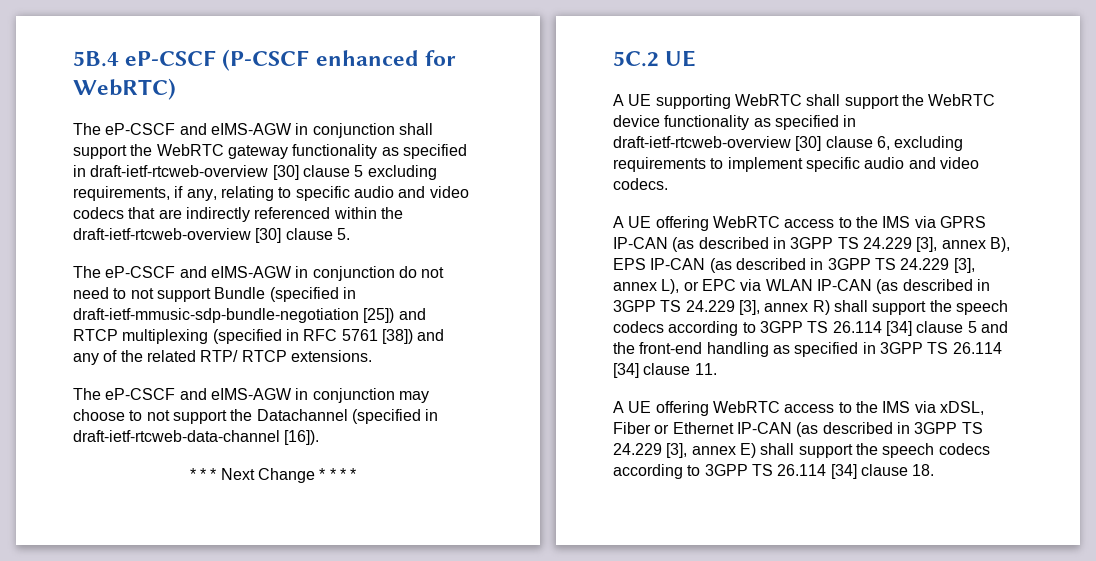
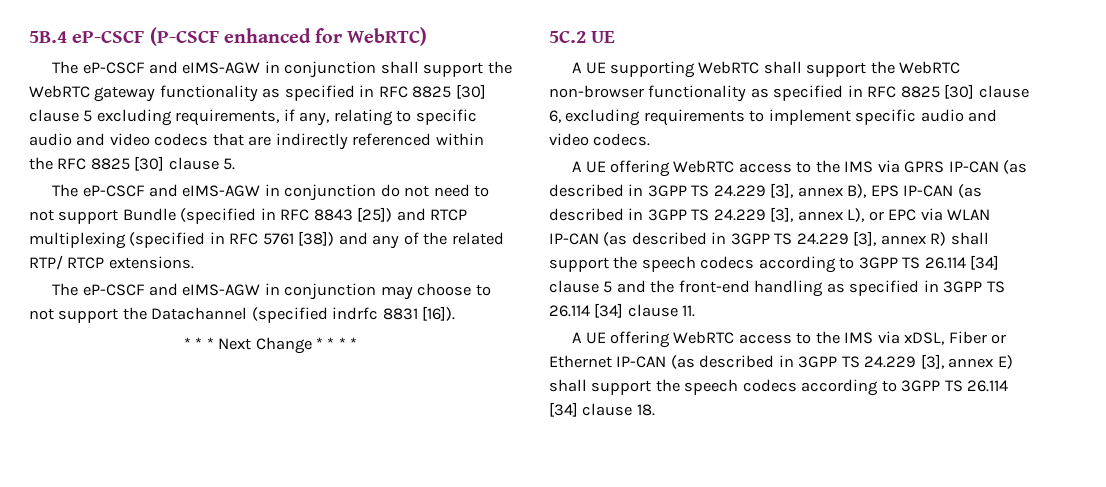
[90,165,269,177] draft-ietf-rtcweb-overview -> [378,86,452,98] RFC 8825
[73,228,251,240] draft-ietf-rtcweb-overview -> [57,158,130,170] RFC 8825
[73,308,359,323] draft-ietf-mmusic-sdp-bundle-negotiation -> [280,209,353,221] RFC 8843
[425,409,439,421] [73,430,280,442] in draft-ietf-rtcweb-data-channel -> [332,307,418,320] indrfc 8831
[613,115,857,130] [613,136,791,148] device functionality as specified in draft-ietf-rtcweb-overview -> [549,85,940,102] non-browser functionality as specified in RFC 8825

